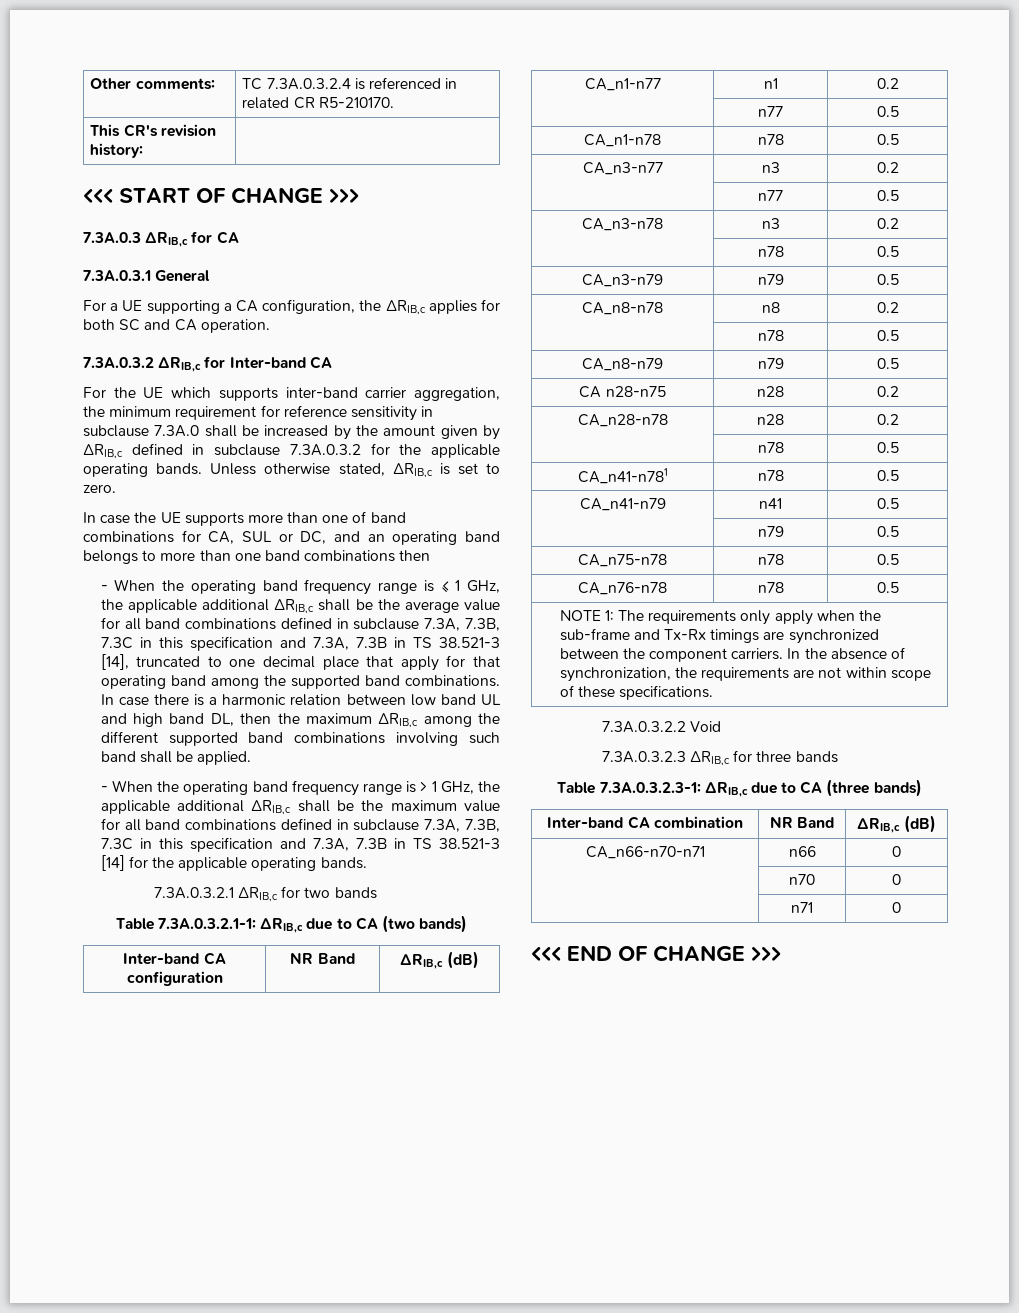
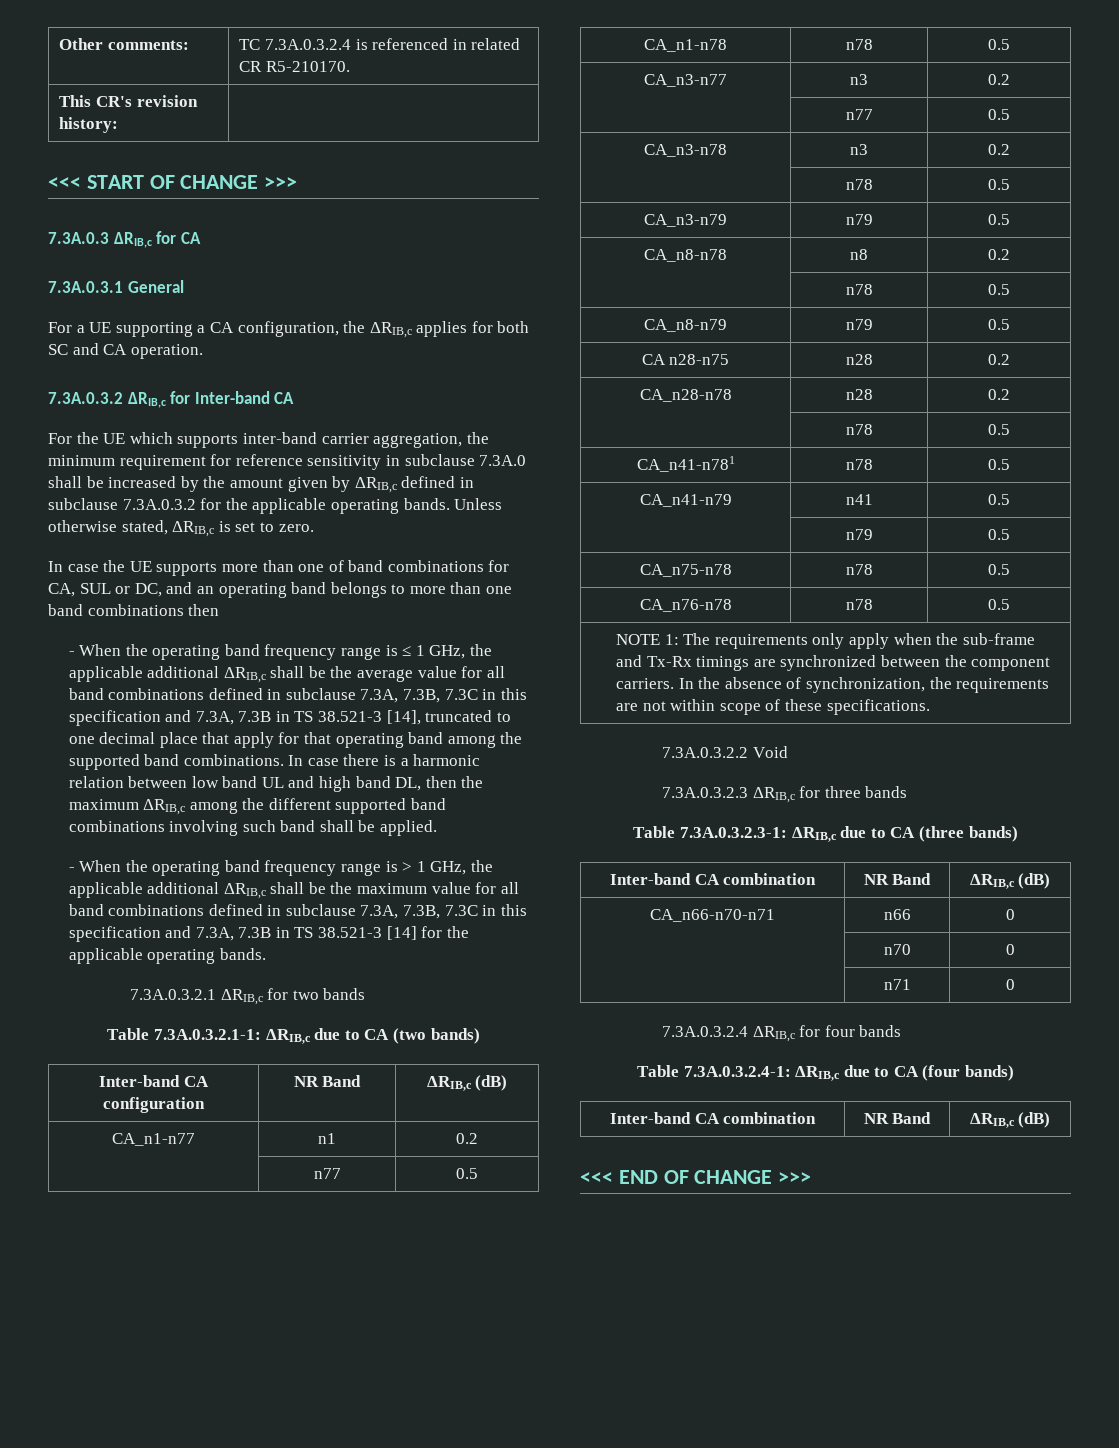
(901, 907) none -> [662,1025,902,1042] [636,1065,1015,1081] [609,1112,817,1124] [863,1112,932,1124] [969,1112,1051,1128] // 7.3A.0.3.2.4 ΔRIB,c for four bands // Table 7.3A.0.3.2.4-1: ΔRIB,c due to CA (four bands) // Inter-band CA combination | NR Band | ΔRIB,c (dB)

